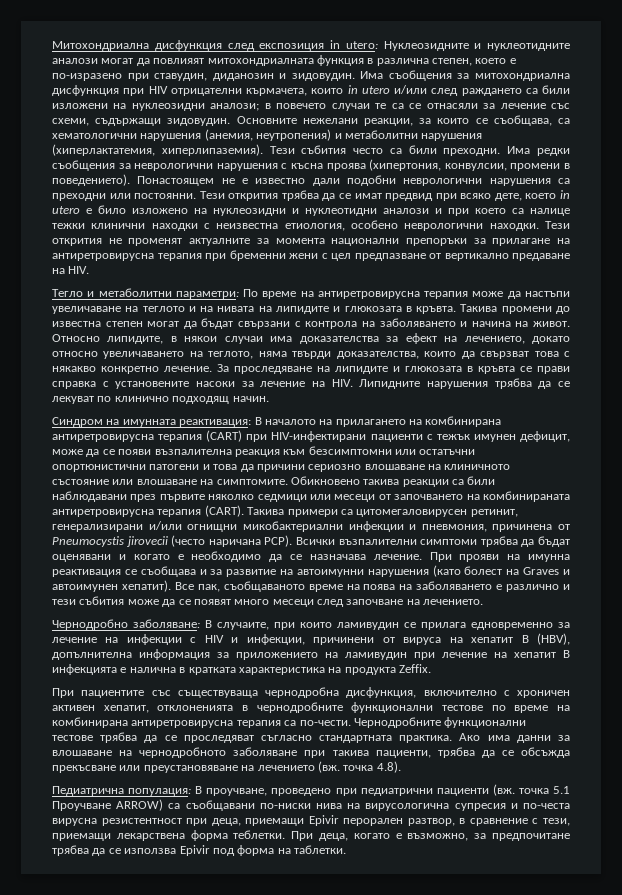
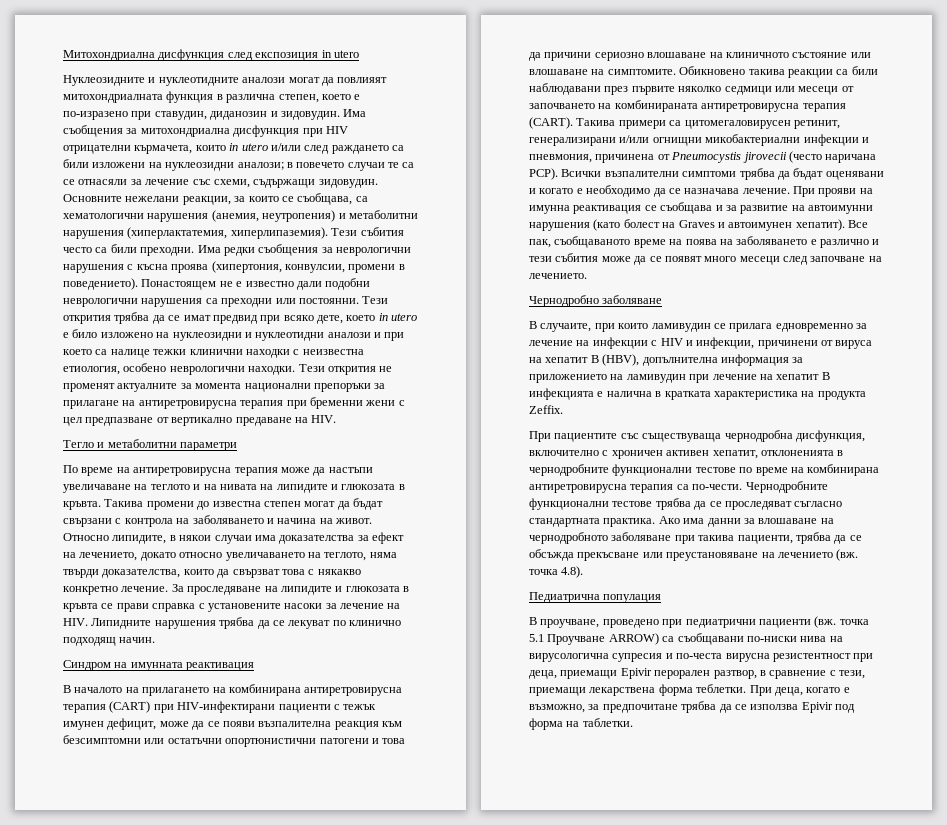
[345,41,378,49] utero: -> [333,50,359,58] utero //
[175,291,239,299] параметри: -> [180,442,238,451] параметри //
[179,419,252,427] реактивация: -> [186,662,255,671] реактивация //
[133,619,200,628] заболяване: -> [602,295,663,304] заболяване //
[128,788,192,796] популация: -> [603,594,662,603] популация //

